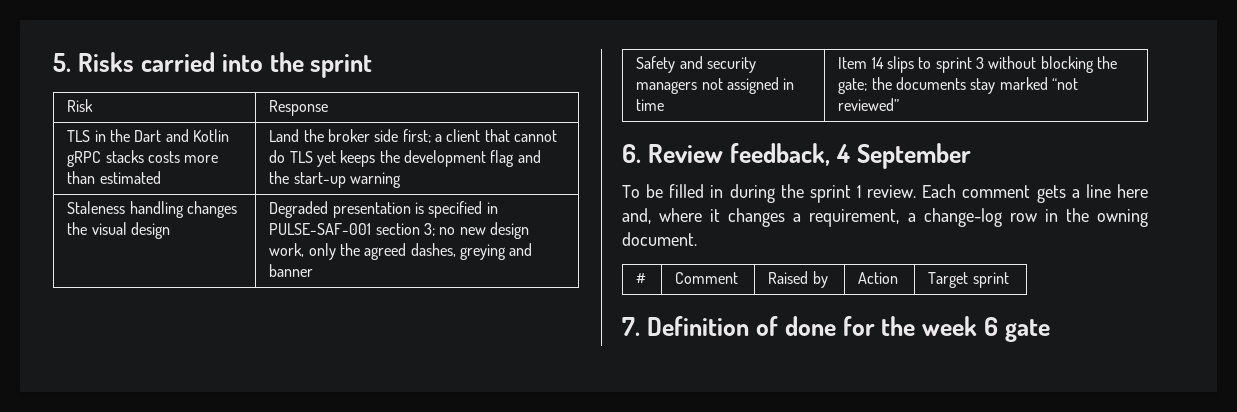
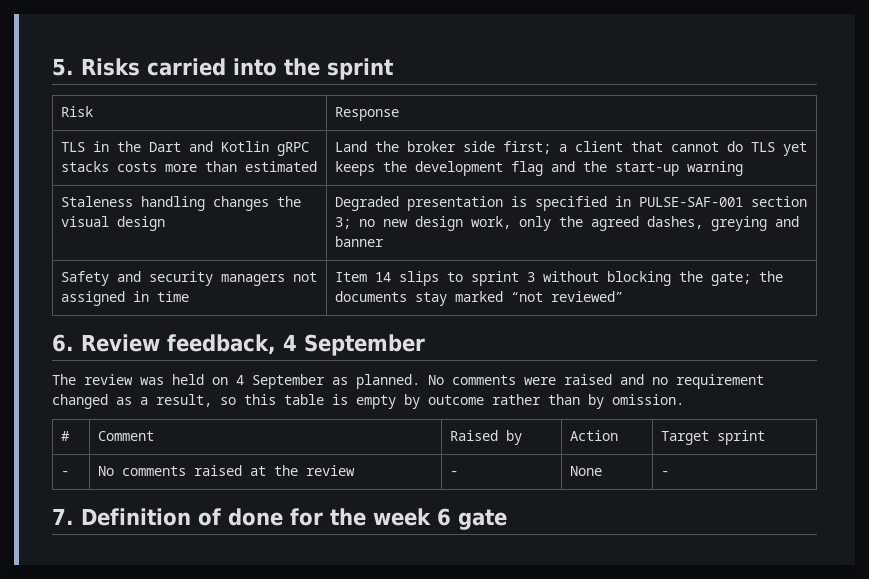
[622,184,1148,203] [622,208,1149,227] [622,232,697,246] To be filled in during the sprint 1 review. Each comment gets a line here and, where it changes a requirement, a change-log row in the owning document. -> [52,374,764,389] [52,394,684,409] The review was held on 4 September as planned. No comments were raised and no requirement changed as a result, so this table is empty by outcome rather than by omission.
(1009, 280) none -> [61,471,70,476] [98,465,356,476] [450,471,459,476] [570,466,603,476] [661,471,670,476] // - | No comments raised at the review | - | None | -

